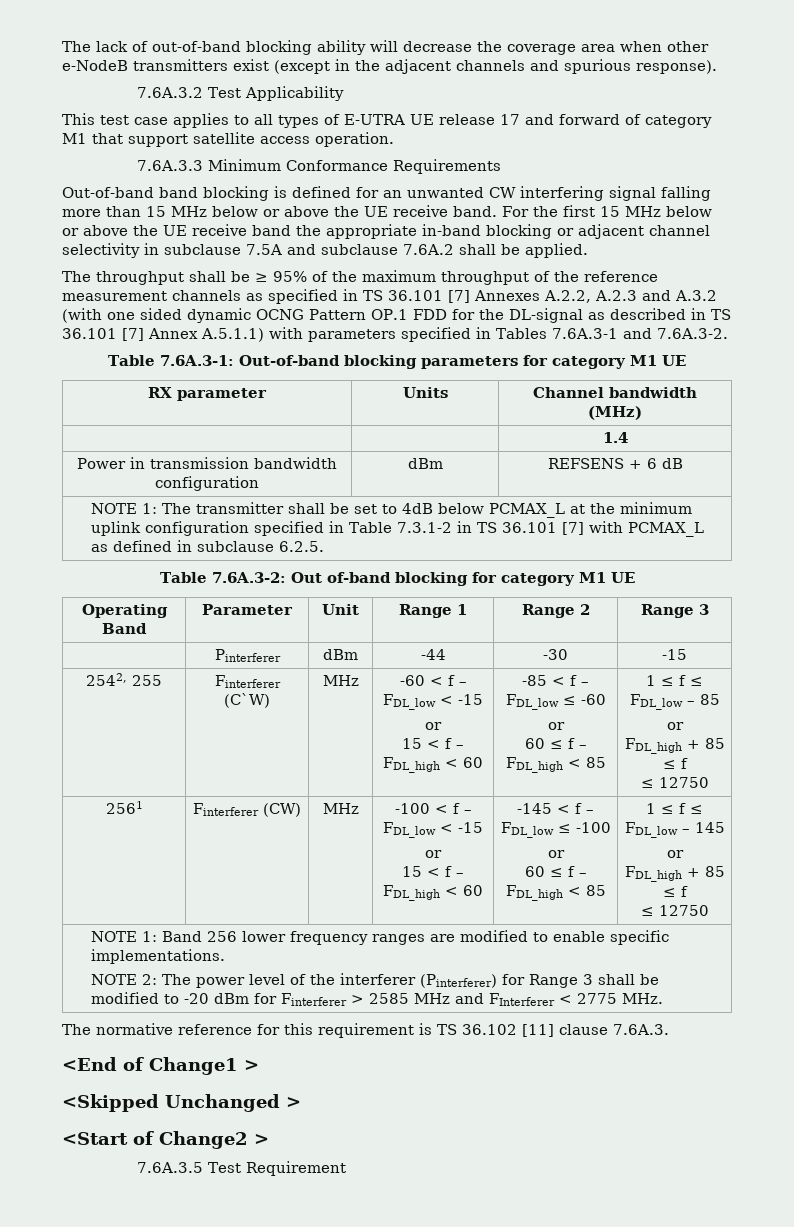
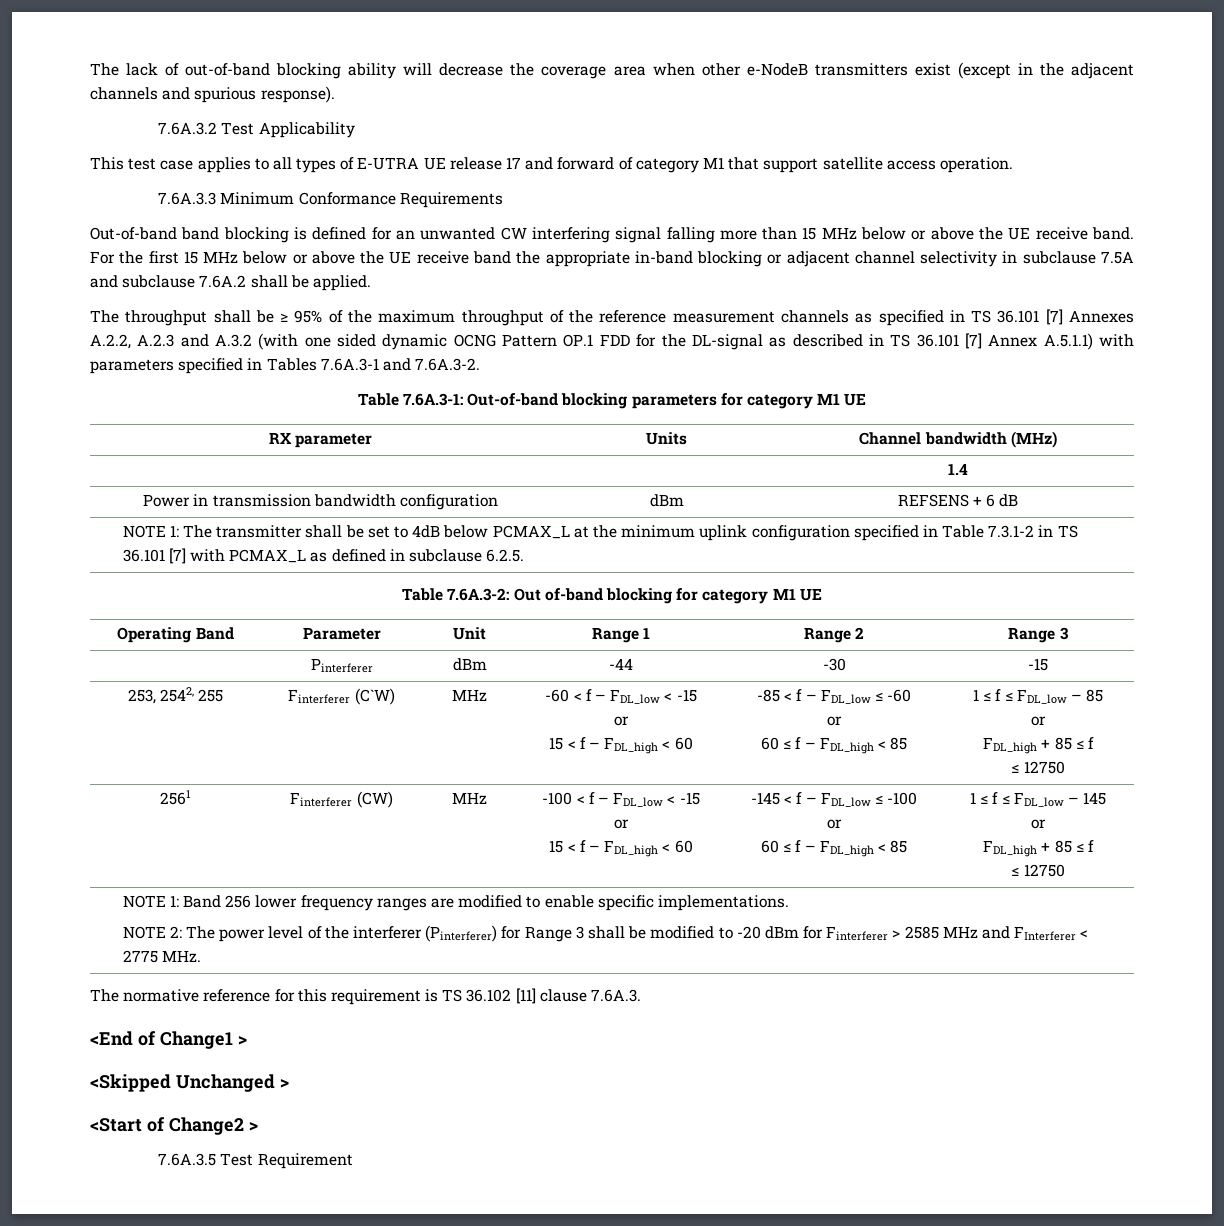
(687, 654) none -> [127,689,156,704] 253,

